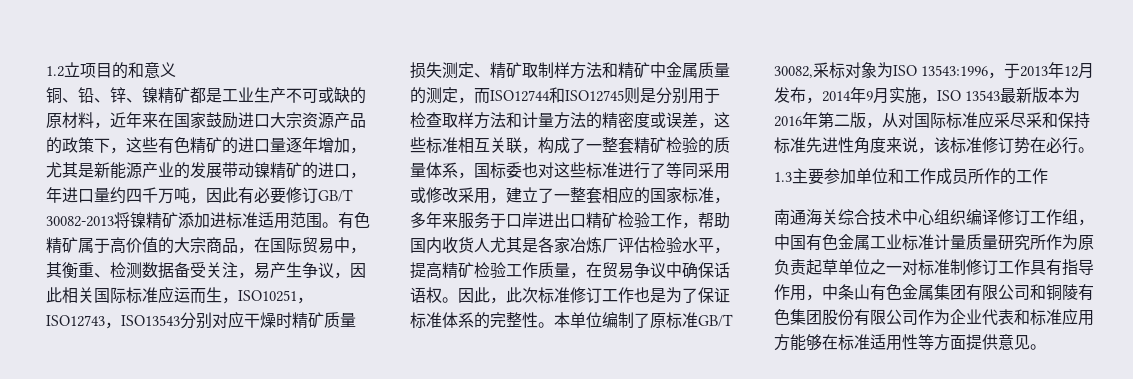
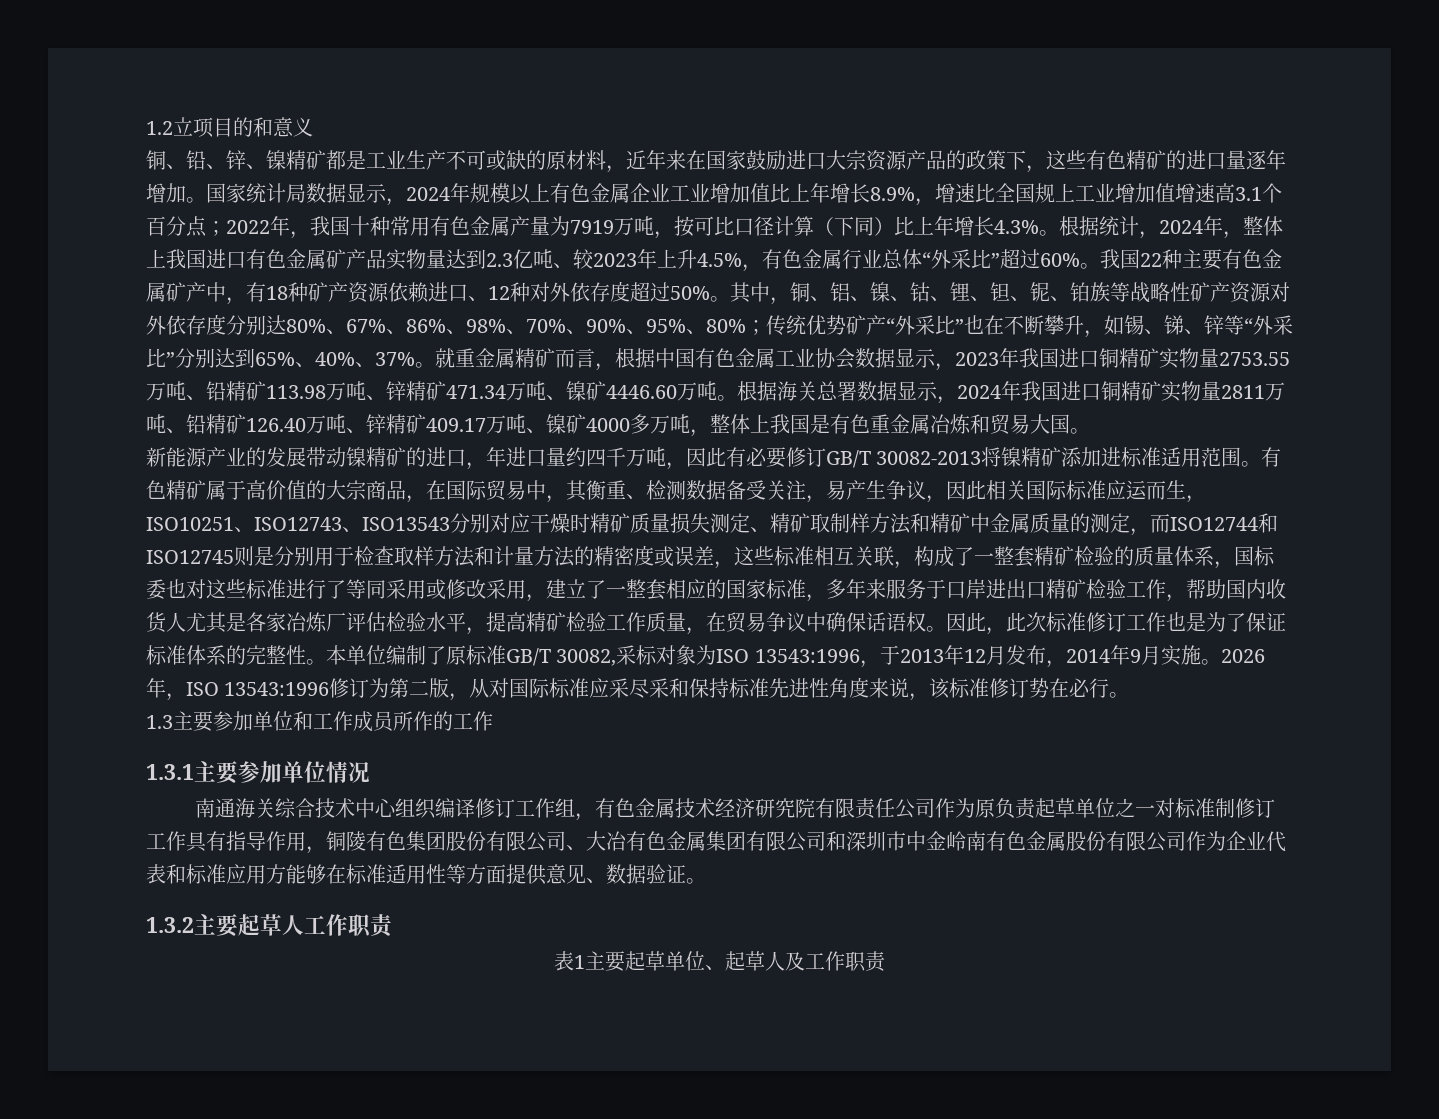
[350,147,366,154] [46,162,94,178] ，尤其是 -> [186,183,1282,206] [146,216,1283,239] [146,249,1282,272] [146,281,1290,305] [146,314,1293,338] [146,348,1290,371] [146,381,1285,404] [146,414,1090,437] 。国家统计局数据显示，2024年规模以上有色金属企业工业增加值比上年增长8.9%，增速比全国规上工业增加值增速高3.1个百分点；2022年，我国十种常用有色金属产量为7919万吨，按可比口径计算（下同）比上年增长4.3%。根据统计，2024年，整体上我国进口有色金属矿产品实物量达到2.3亿吨、较2023年上升4.5%，有色金属行业总体“外采比”超过60%。我国22种主要有色金属矿产中，有18种矿产资源依赖进口、12种对外依存度超过50%。其中，铜、铝、镍、钴、锂、钽、铌、铂族等战略性矿产资源对外依存度分别达80%、67%、86%、98%、70%、90%、95%、80%；传统优势矿产“外采比”也在不断攀升，如锡、锑、锌等“外采比”分别达到65%、40%、37%。就重金属精矿而言，根据中国有色金属工业协会数据显示，2023年我国进口铜精矿实物量2753.55万吨、铅精矿113.98万吨、锌精矿471.34万吨、镍矿4446.60万吨。根据海关总署数据显示，2024年我国进口铜精矿实物量2811万吨、铅精矿126.40万吨、锌精矿409.17万吨、镍矿4000多万吨，整体上我国是有色重金属冶炼和贸易大国。 //
[297,297,313,304] [46,315,121,329] ，ISO12743， -> [234,517,362,532] 、ISO12743、
[921,87,1081,104] [774,112,818,128] ，ISO 13543最新版本为2016年 -> [1200,649,1265,665] [146,678,390,701] 。2026年，ISO 13543:1996修订为
(1048, 176) none -> [146,761,370,784] // 1.3.1主要参加单位情况
[774,234,1046,251] 中国有色金属工业标准计量质量研究所 -> [594,798,935,819] 有色金属技术经济研究院有限责任公司
[822,284,870,300] 中条山 -> [326,831,627,852] 铜陵有色集团股份有限公司、大冶
[1046,284,1094,301] [774,309,822,325] 铜陵有色集团 -> [846,831,1066,851] 深圳市中金岭南有色金属
[1030,344,1046,350] 。 -> [586,864,706,884] [146,914,394,938] [554,951,886,972] 、数据验证。 // 1.3.2主要起草人工作职责 // 表1主要起草单位、起草人及工作职责

